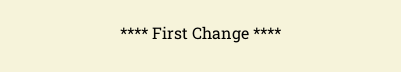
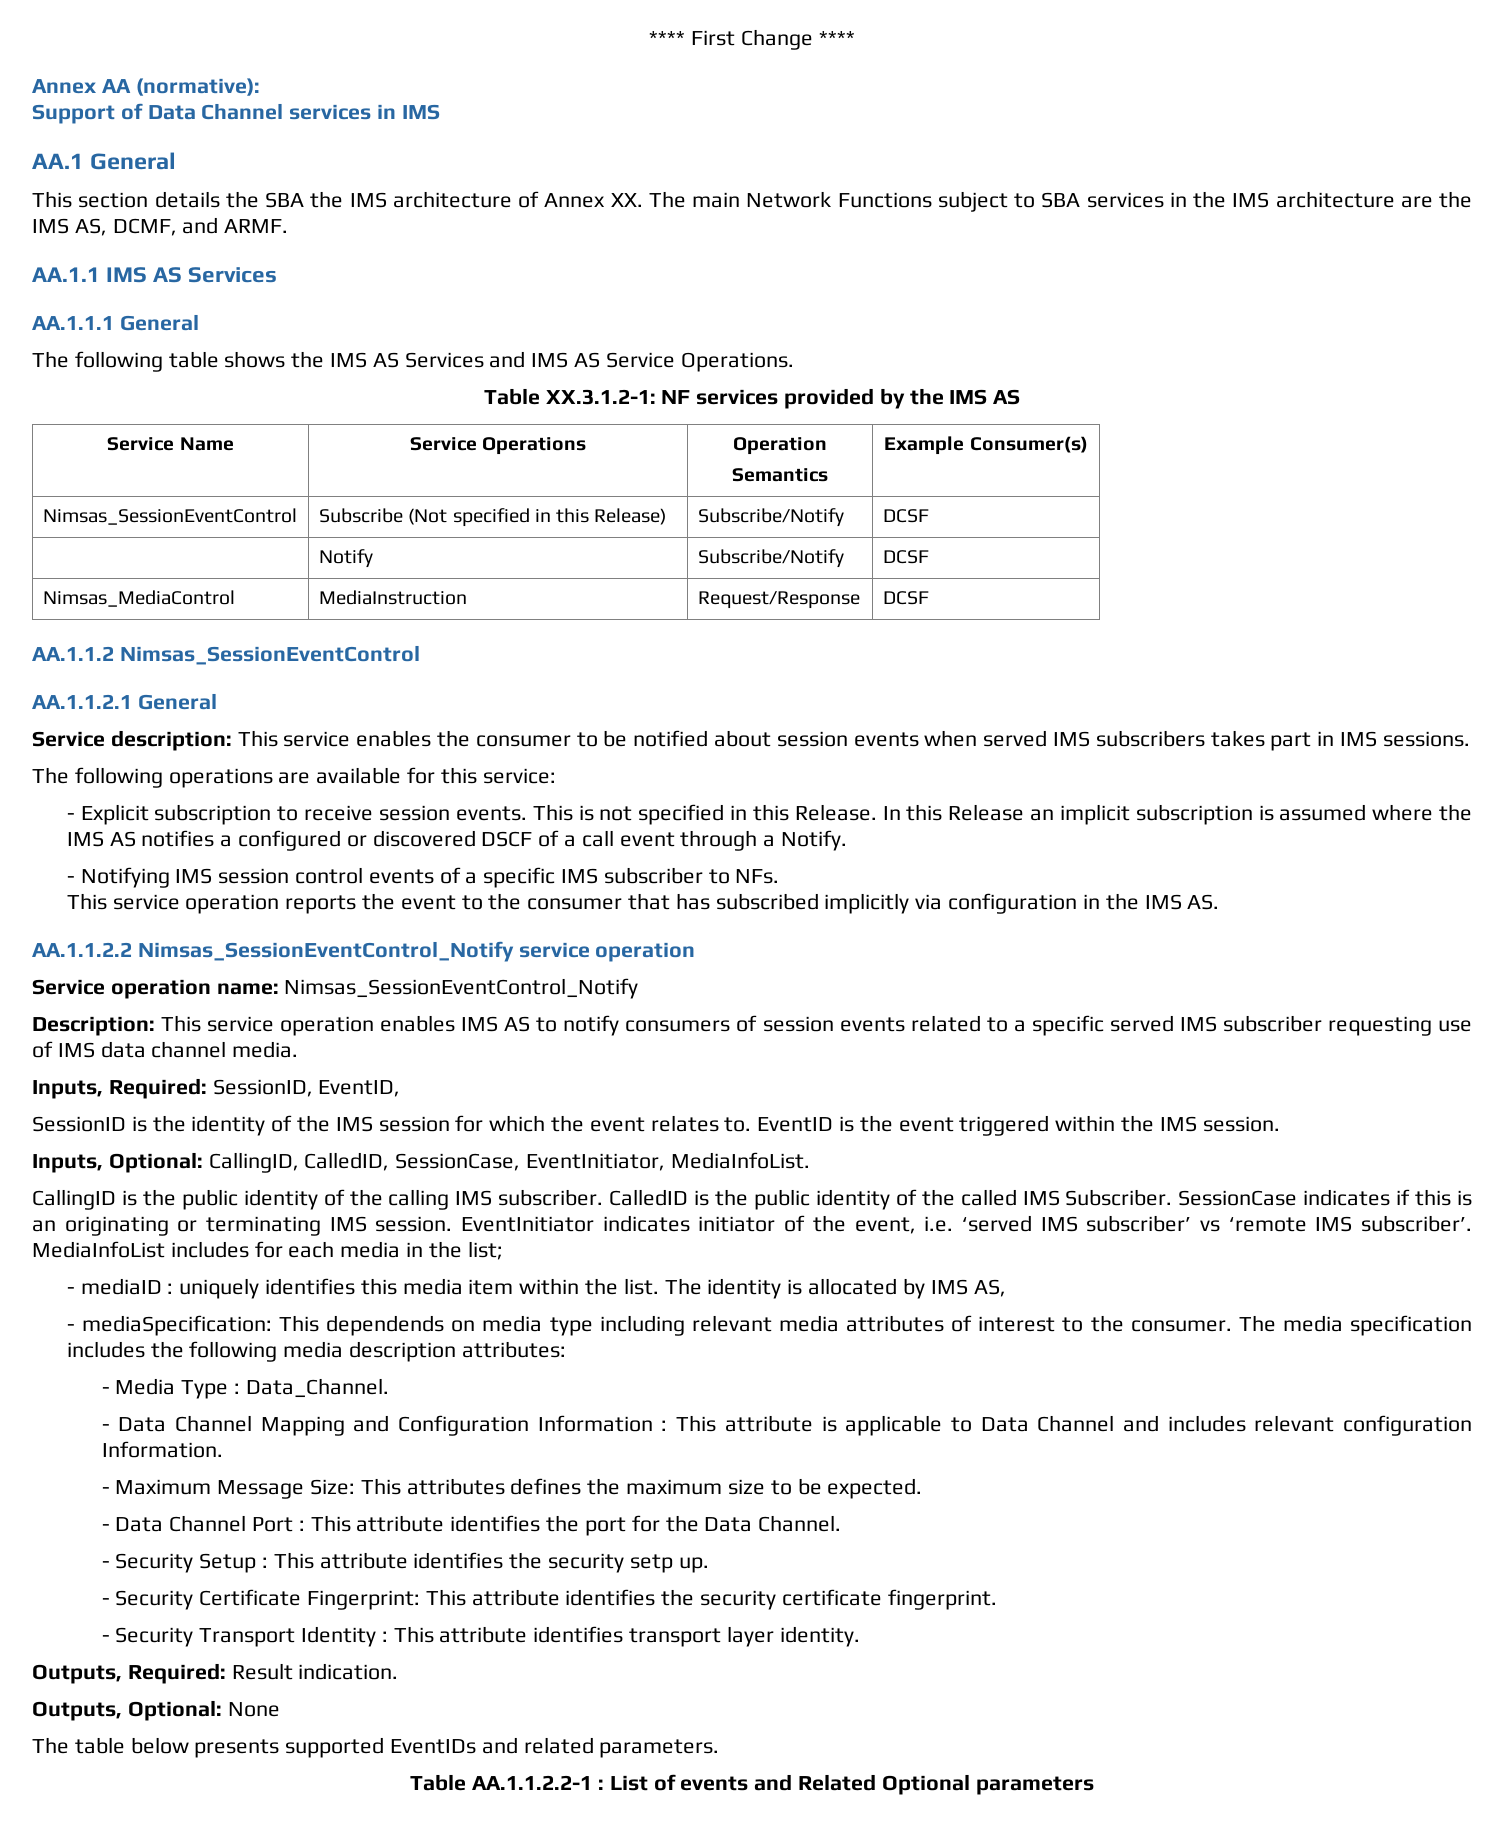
(282, 33) none -> [32,78,260,96] [32,103,440,124] [32,152,177,170] [32,191,1472,212] [32,217,289,236] [32,267,278,283] [32,314,199,331] [32,351,794,372] [483,388,1021,409] [107,437,234,451] [409,437,587,455] [733,437,827,455] [732,468,828,482] [884,436,1088,455] [42,508,297,525] [318,508,667,527] [697,508,844,527] [882,509,929,523] [318,549,373,568] [697,549,844,568] [882,550,929,564] [42,590,235,607] [318,590,467,605] [697,591,860,609] [882,591,929,605] [32,645,420,665] [32,693,217,710] [32,730,1470,751] [32,767,556,788] [66,804,1473,825] [66,830,848,851] [66,867,780,888] [66,893,1220,914] [32,941,696,962] [32,978,639,999] [32,1015,1472,1036] [32,1041,299,1058] [32,1078,401,1099] [32,1115,1280,1136] [32,1152,810,1173] [32,1189,1472,1210] [32,1215,1473,1236] [32,1241,503,1260] [66,1278,1006,1299] [66,1315,1472,1336] [66,1341,566,1362] [101,1378,389,1399] [101,1415,1472,1436] [101,1441,223,1458] [101,1478,923,1499] [101,1515,842,1536] [101,1552,709,1573] [101,1589,997,1610] [101,1626,860,1647] [32,1663,399,1684] [32,1700,280,1721] [32,1737,720,1758] [410,1774,1094,1795] // Annex AA (normative): // Support of Data Channel services in IMS // AA.1 General // This section details the SBA the IMS architecture of Annex XX. The main Network Functions subject to SBA services in the IMS architecture are the IMS AS, DCMF, and ARMF. // AA.1.1 IMS AS Services // AA.1.1.1 General // The following table shows the IMS AS Services and IMS AS Service Operations. // Table XX.3.1.2-1: NF services provided by the IMS AS // Service Name | Service Operations | Operation // Semantics | Example Consumer(s) // Nimsas_SessionEventControl | Subscribe (Not specified in this Release) | Subscribe/Notify | DCSF // | Notify | Subscribe/Notify | DCSF // Nimsas_MediaControl | MediaInstruction | Request/Response | DCSF // AA.1.1.2 Nimsas_SessionEventControl // AA.1.1.2.1 General // Service description: This service enables the consumer to be notified about session events when served IMS subscribers takes part in IMS sessions. // The following operations are available for this service: // - Explicit subscription to receive session events. This is not specified in this Release. In this Release an implicit subscription is assumed where the IMS AS notifies a configured or discovered DSCF of a call event through a Notify. // - Notifying IMS session control events of a specific IMS subscriber to NFs. // This service operation reports the event to the consumer that has subscribed implicitly via configuration in the IMS AS. // AA.1.1.2.2 Nimsas_SessionEventControl_Notify service operation // Service operation name: Nimsas_SessionEventControl_Notify // Description: This service operation enables IMS AS to notify consumers of session events related to a specific served IMS subscriber requesting use of IMS data channel media. // Inputs, Required: SessionID, EventID, // SessionID is the identity of the IMS session for which the event relates to. EventID is the event triggered within the IMS session. // Inputs, Optional: CallingID, CalledID, SessionCase, EventInitiator, MediaInfoList. // CallingID is the public identity of the calling IMS subscriber. CalledID is the public identity of the called IMS Subscriber. SessionCase indicates if this is an originating or terminating IMS session. EventInitiator indicates initiator of the event, i.e. ‘served IMS subscriber’ vs ‘remote IMS subscriber’. MediaInfoList includes for each media in the list; // - mediaID : uniquely identifies this media item within the list. The identity is allocated by IMS AS, // - mediaSpecification: This dependends on media type including relevant media attributes of interest to the consumer. The media specification includes the following media description attributes: // - Media Type : Data_Channel. // - Data Channel Mapping and Configuration Information : This attribute is applicable to Data Channel and includes relevant configuration Information. // - Maximum Message Size: This attributes defines the maximum size to be expected. // - Data Channel Port : This attribute identifies the port for the Data Channel. // - Security Setup : This attribute identifies the security setp up. // - Security Certificate Fingerprint: This attribute identifies the security certificate fingerprint. // - Security Transport Identity : This attribute identifies transport layer identity. // Outputs, Required: Result indication. // Outputs, Optional: None // The table below presents supported EventIDs and related parameters. // Table AA.1.1.2.2-1 : List of events and Related Optional parameters

